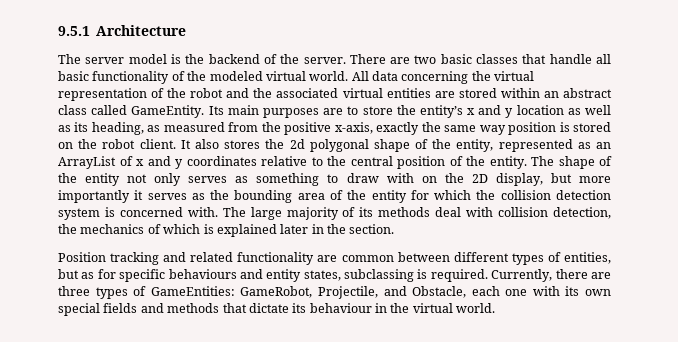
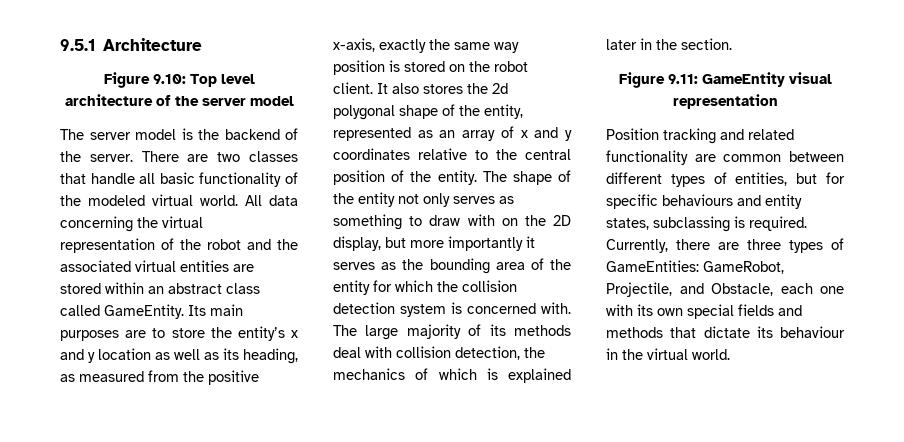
(187, 30) none -> [103,72,255,88] [64,94,294,106] // Figure 9.10: Top level architecture of the server model
[440,54,472,64] basic -> (241, 157) none
[58,156,116,169] ArrayList -> [462,130,496,141] array
(395, 229) none -> [618,72,832,88] [672,94,778,109] // Figure 9.11: GameEntity visual representation
[81,272,95,279] as -> (818, 178) none

